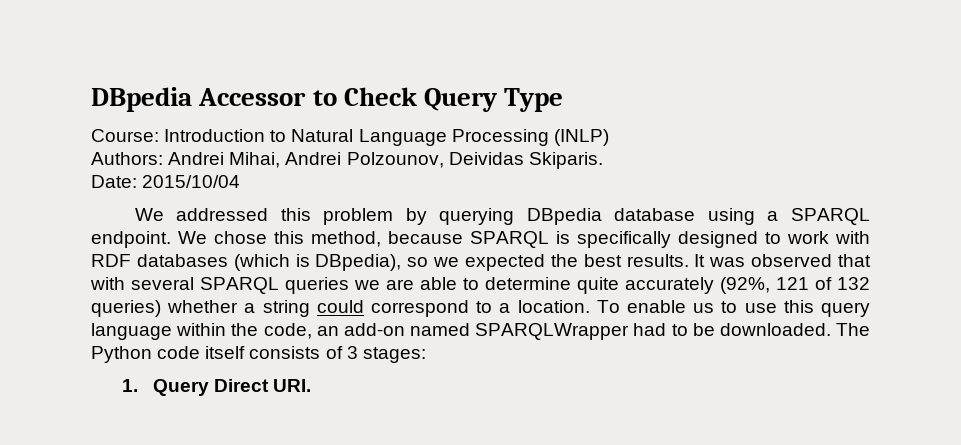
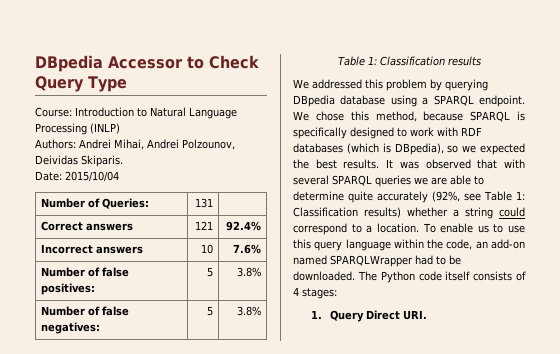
(241, 181) none -> [40,198,149,209] [195,198,214,208] [40,221,133,231] [195,221,214,230] [226,221,262,231] [40,244,143,254] [201,244,214,254] [233,244,262,254] [40,267,129,277] [40,283,95,295] [207,267,214,277] [237,267,262,277] [40,306,129,316] [40,322,100,334] [207,306,214,316] [237,306,262,316] [337,56,481,66] // Number of Queries: | 131 | // Correct answers | 121 | 92.4% // Incorrect answers | 10 | 7.6% // Number of false positives: | 5 | 3.8% // Number of false negatives: | 5 | 3.8% // Table 1: Classification results
[776,277,870,290] [91,300,161,317] 121 of 132 queries) -> [464,191,525,201] [293,207,401,218] see Table 1: Classification results)
[346,346,358,359] 3 -> [293,287,299,296] 4

